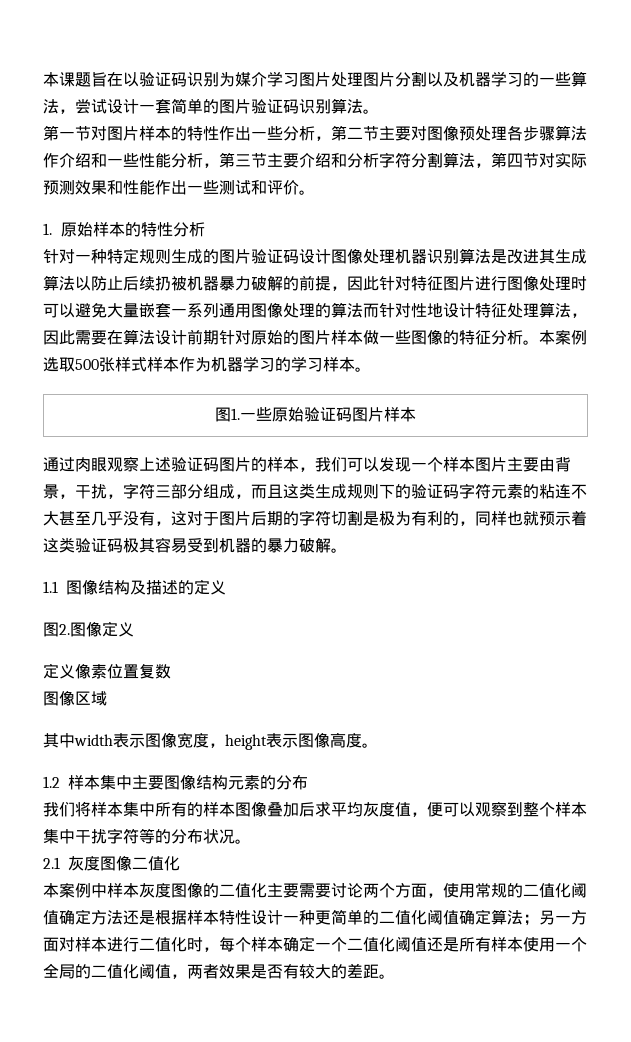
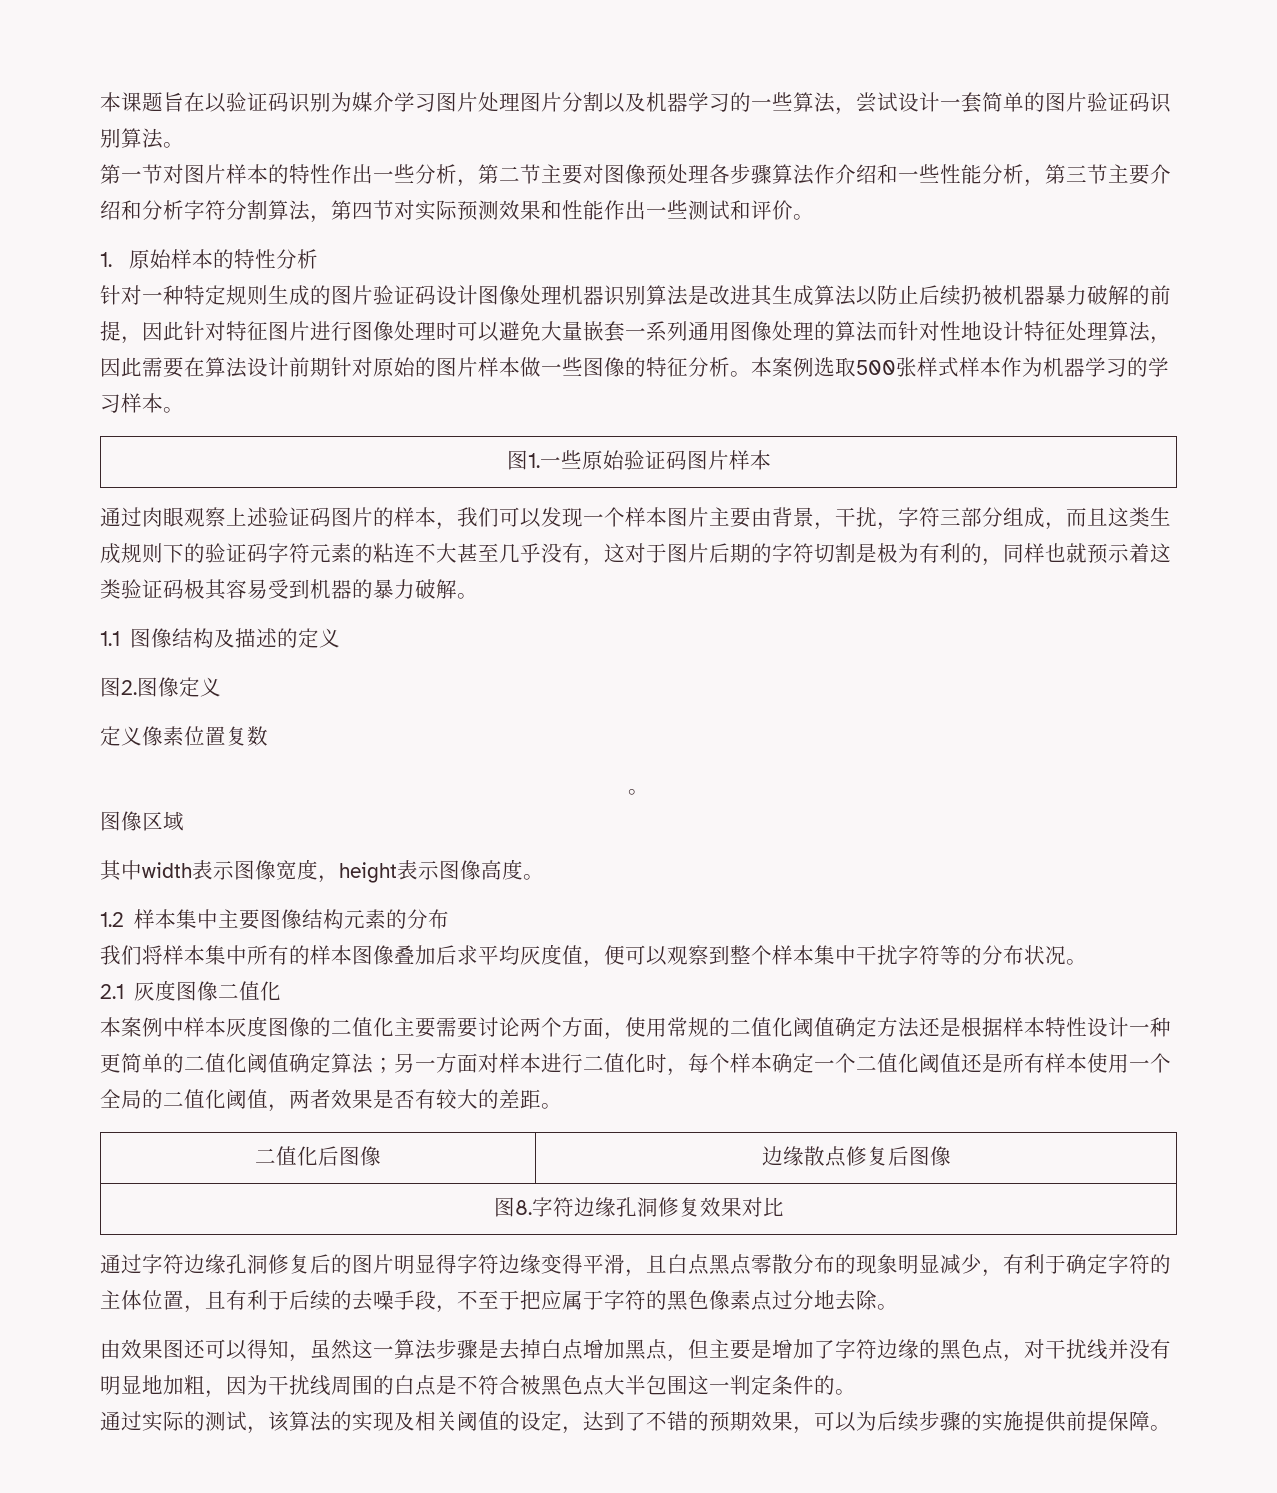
(171, 671) none -> [628,789,649,795] // 。
(395, 976) none -> [255,1146,381,1166] [761,1146,951,1167] [493,1197,784,1217] [100,1254,1171,1277] [100,1290,898,1313] [100,1339,1171,1362] [100,1375,856,1398] [100,1411,1171,1434] // 二值化后图像 | 边缘散点修复后图像 // 图8.字符边缘孔洞修复效果对比 // 通过字符边缘孔洞修复后的图片明显得字符边缘变得平滑，且白点黑点零散分布的现象明显减少，有利于确定字符的主体位置，且有利于后续的去噪手段，不至于把应属于字符的黑色像素点过分地去除。 // 由效果图还可以得知，虽然这一算法步骤是去掉白点增加黑点，但主要是增加了字符边缘的黑色点，对干扰线并没有明显地加粗，因为干扰线周围的白点是不符合被黑色点大半包围这一判定条件的。 // 通过实际的测试，该算法的实现及相关阈值的设定，达到了不错的预期效果，可以为后续步骤的实施提供前提保障。

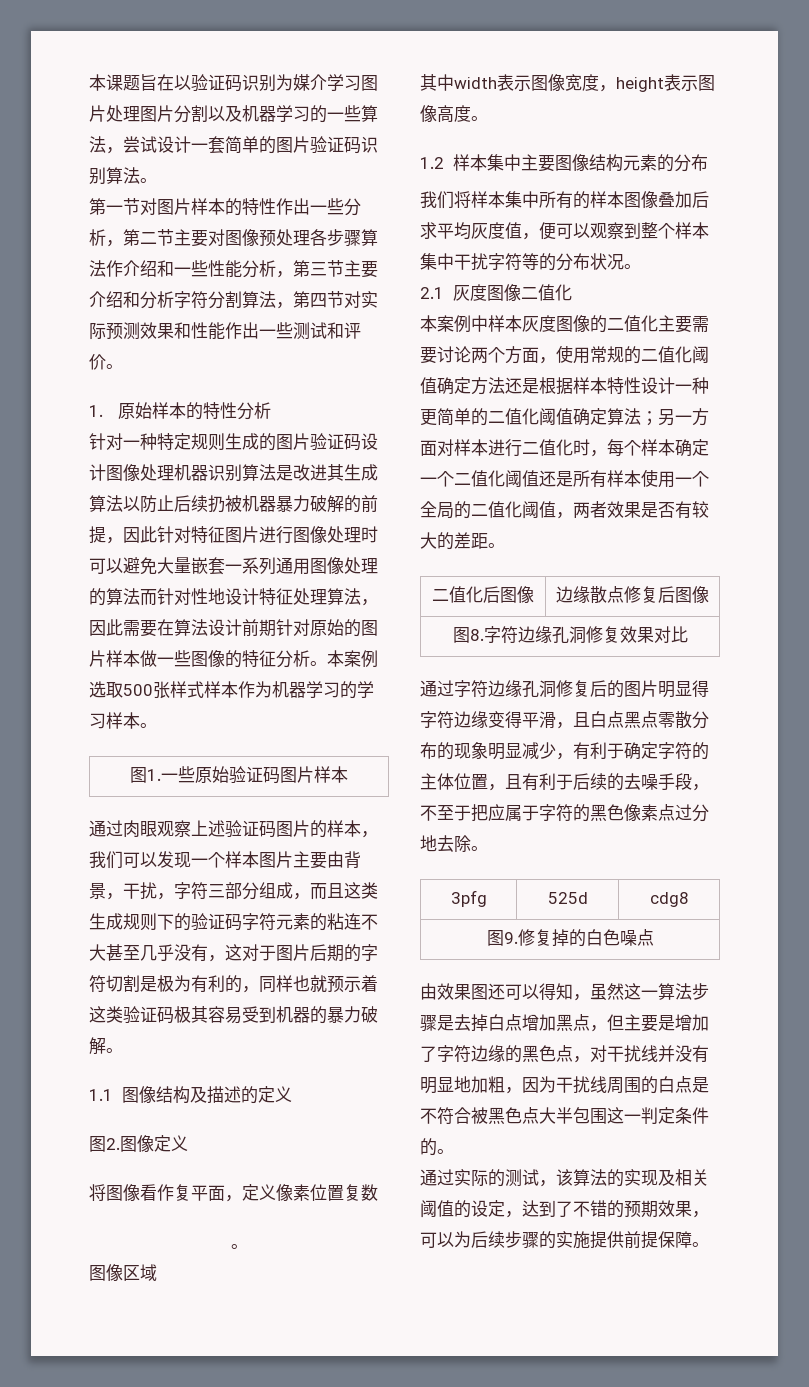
(221, 687) none -> [89,1184,242,1202] 将图像看作复平面，
(898, 1307) none -> [450,890,487,907] [547,892,588,904] [649,892,689,907] [486,929,654,947] // 3pfg | 525d | cdg8 // 图9.修复掉的白色噪点

